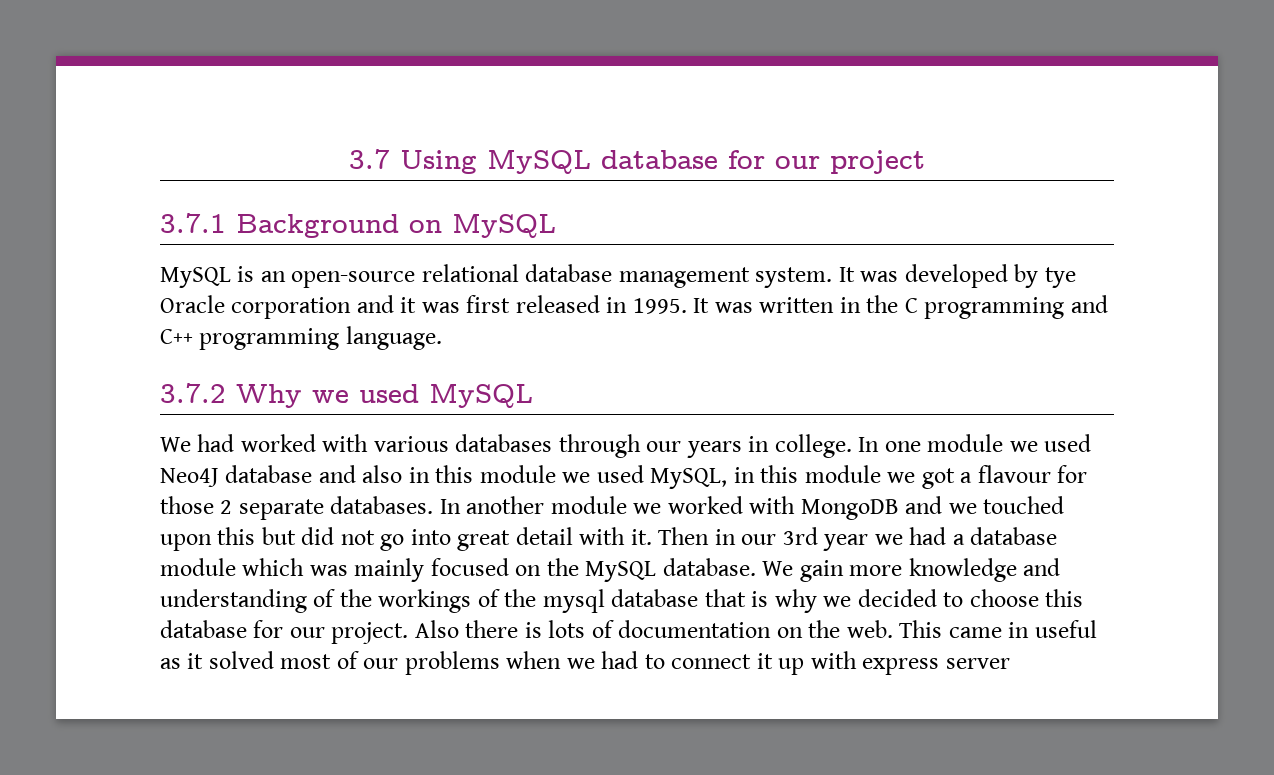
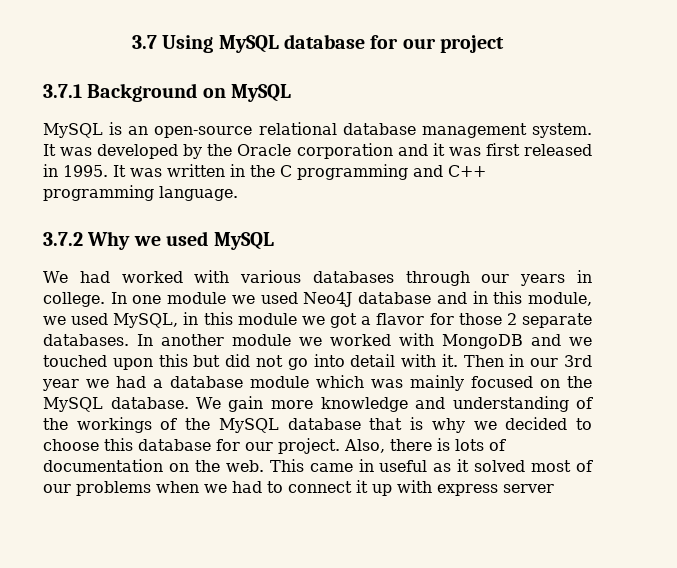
[1044,267,1076,288] tye -> [207,144,233,156] the
[362,465,556,483] also in this module -> [472,291,593,306] in this module,
[977,465,1051,483] flavour -> [376,313,425,325] flavor
[457,530,511,551] great -> (345, 360) none
[542,589,605,613] mysql -> [218,418,279,433] MySQL
[414,620,459,638] Also -> [344,439,385,453] Also,

